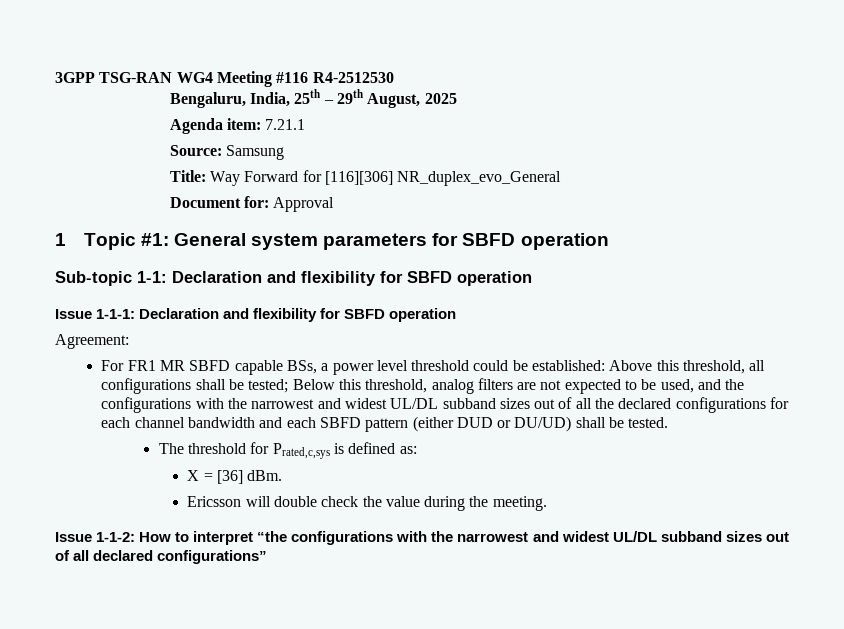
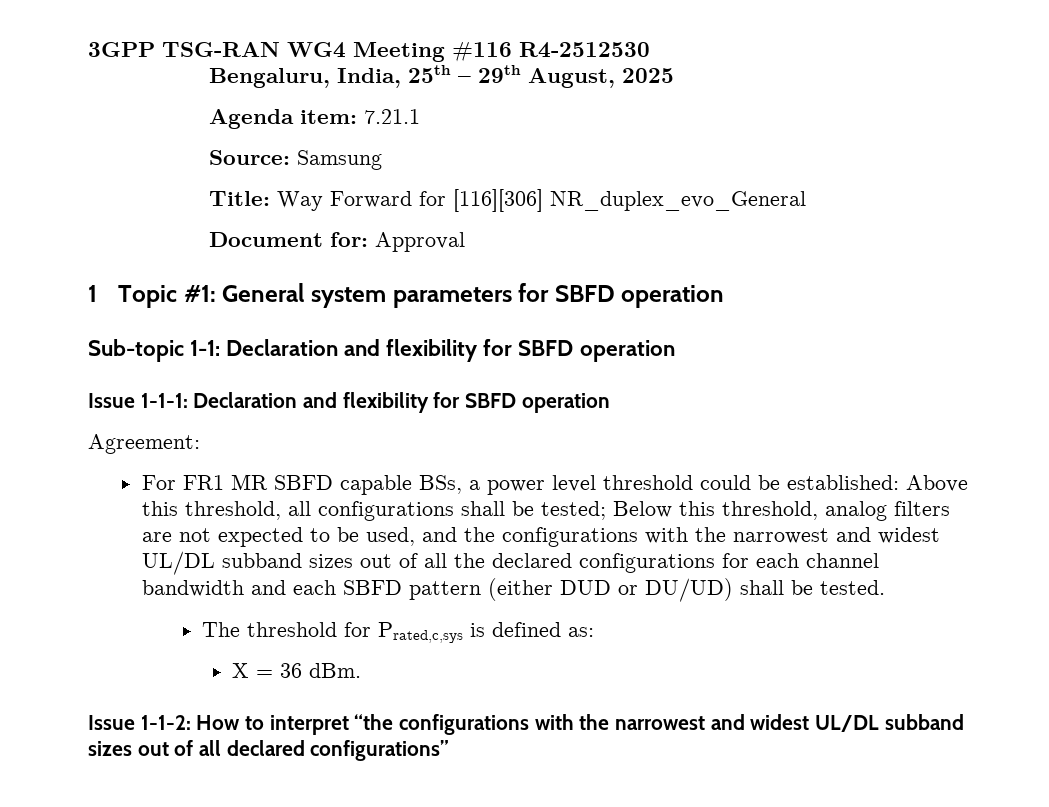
[216,470,243,484] [36] -> [280,663,303,678] 36
[187,496,547,511] // Ericsson will double check the value during the meeting. -> (362, 670) none

